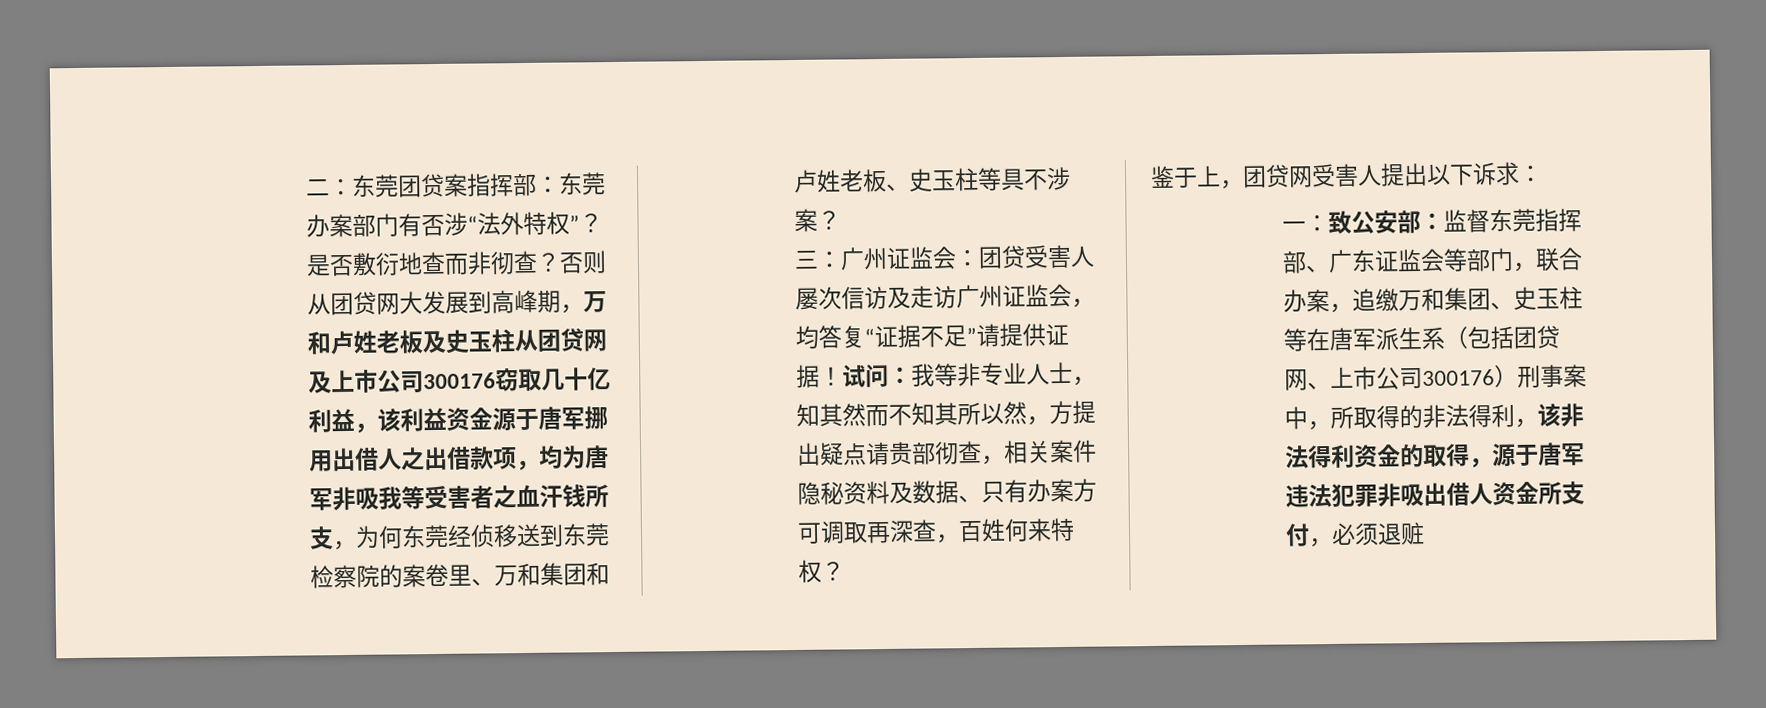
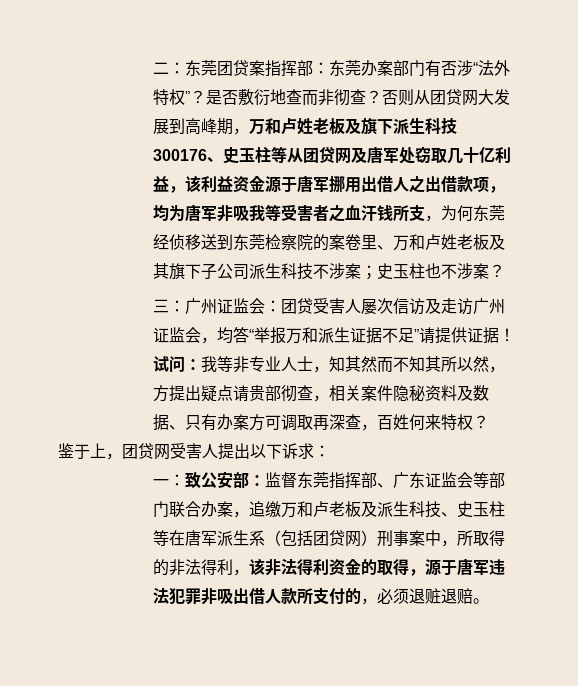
[444,328,607,354] [307,369,496,394] 史玉柱从团贷网及上市公司300176 -> [360,117,457,135] [152,146,415,164] 旗下派生科技300176、史玉柱等从团贷网及唐军处
[539,562,610,586] [792,167,1025,193] 集团和卢姓老板、史玉柱等具 -> [424,234,505,250] [152,263,441,280] 卢姓老板及其旗下子公司派生科技不涉案；史玉柱也
[840,325,875,349] 复“ -> [248,327,350,344] “举报万和派生
[1512,262,1537,272] ， -> (169, 509) none
[1443,287,1491,311] 集团 -> [312,501,441,518] 卢老板及派生科技
[1306,366,1495,390] 、上市公司300176 -> (361, 539) none
[1491,481,1585,506] [1284,523,1310,547] 资金所支付 -> [280,587,361,605] 款所支付的
(1425, 533) none -> [440,588,489,604] 退赔。

